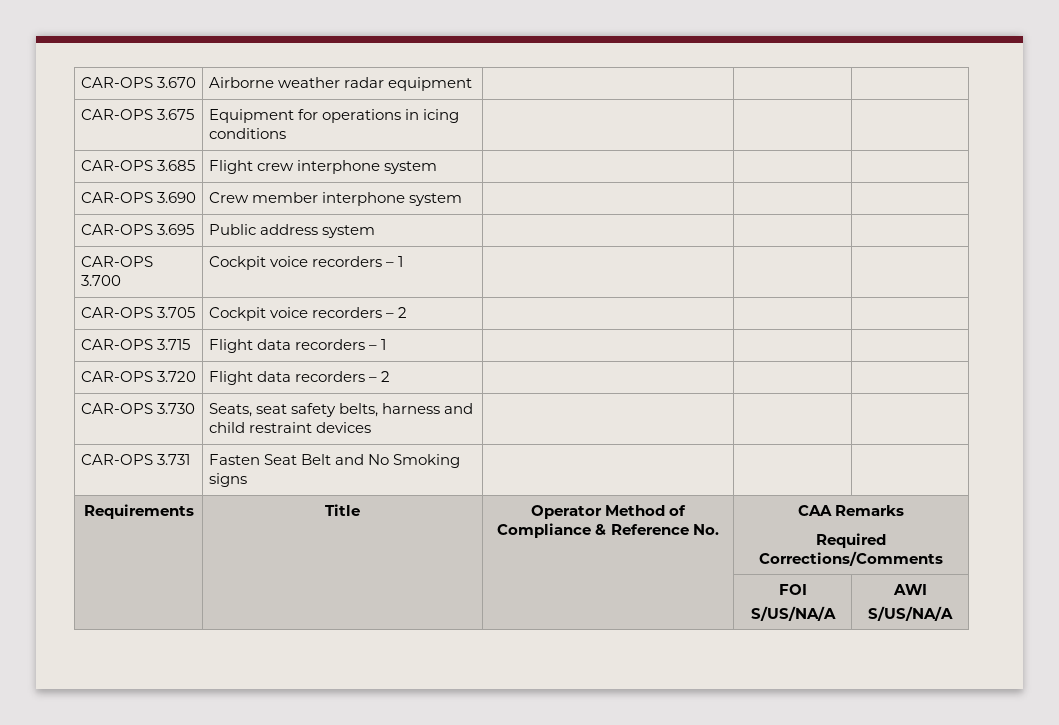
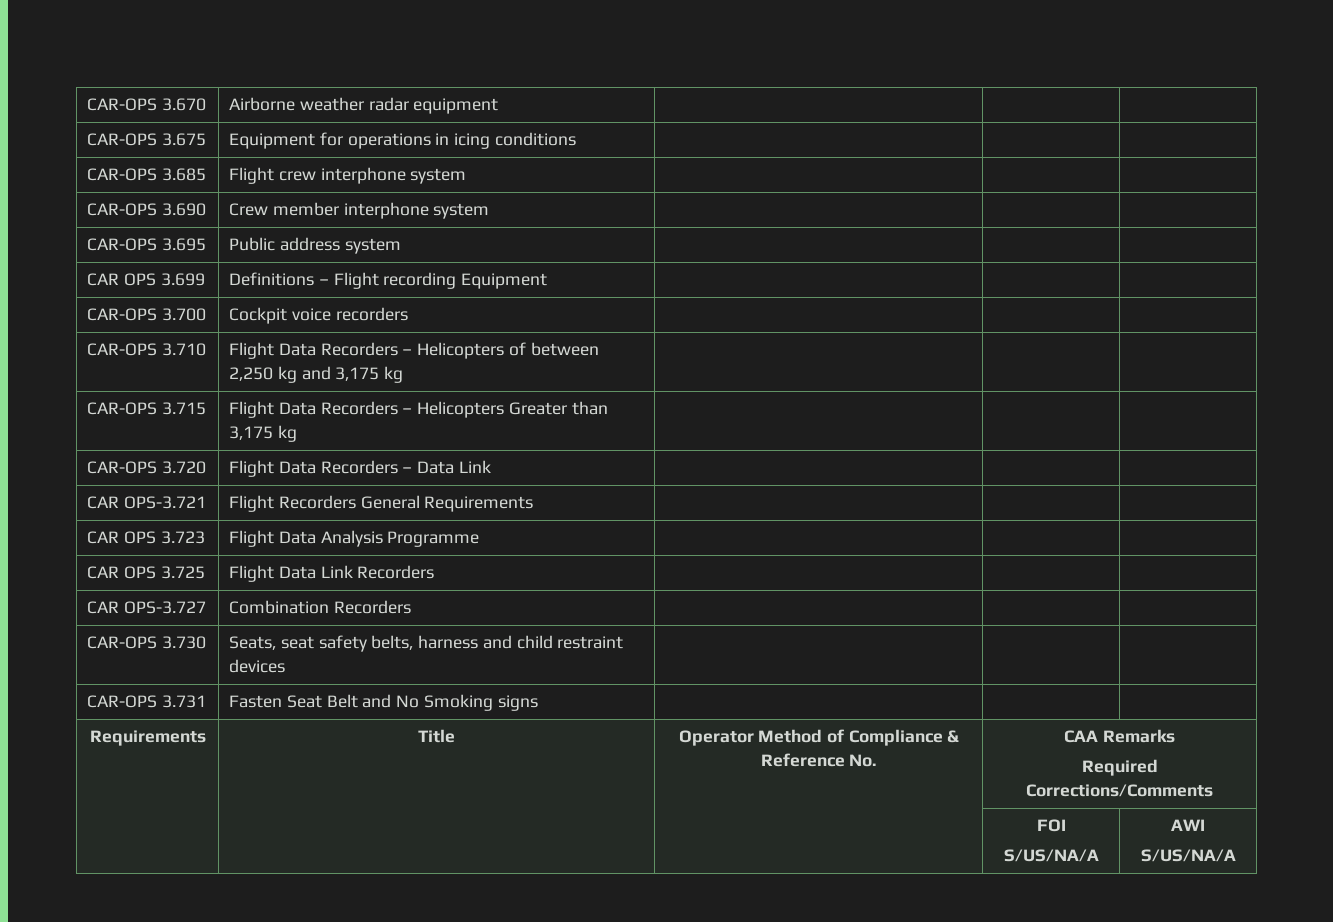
(375, 231) none -> [87,273,205,286] [229,272,548,289] // CAR OPS 3.699 | Definitions – Flight recording Equipment | | |
[385,256,404,267] [80,307,195,318] [208,307,408,321] [80,339,190,350] [208,339,387,353] [80,371,196,382] [208,371,391,385] – 1 | | | // CAR-OPS 3.705 | Cockpit voice recorders – 2 | | | // CAR-OPS 3.715 | Flight data recorders – 1 | | | // CAR-OPS 3.720 | Flight data recorders – 2 -> [87,343,206,356] [229,342,599,359] [229,366,404,383] [87,402,206,415] [229,401,608,418] [229,425,297,442] [87,461,206,474] [229,460,491,477] [87,496,206,509] [229,495,534,512] [87,531,205,544] [229,530,480,547] [87,566,205,579] [229,565,435,582] [87,601,206,614] [229,600,411,614] | | | // CAR-OPS 3.710 | Flight Data Recorders – Helicopters of between 2,250 kg and 3,175 kg | | | // CAR-OPS 3.715 | Flight Data Recorders – Helicopters Greater than 3,175 kg | | | // CAR-OPS 3.720 | Flight Data Recorders – Data Link | | | // CAR OPS-3.721 | Flight Recorders General Requirements | | | // CAR OPS 3.723 | Flight Data Analysis Programme | | | // CAR OPS 3.725 | Flight Data Link Recorders | | | // CAR OPS-3.727 | Combination Recorders

